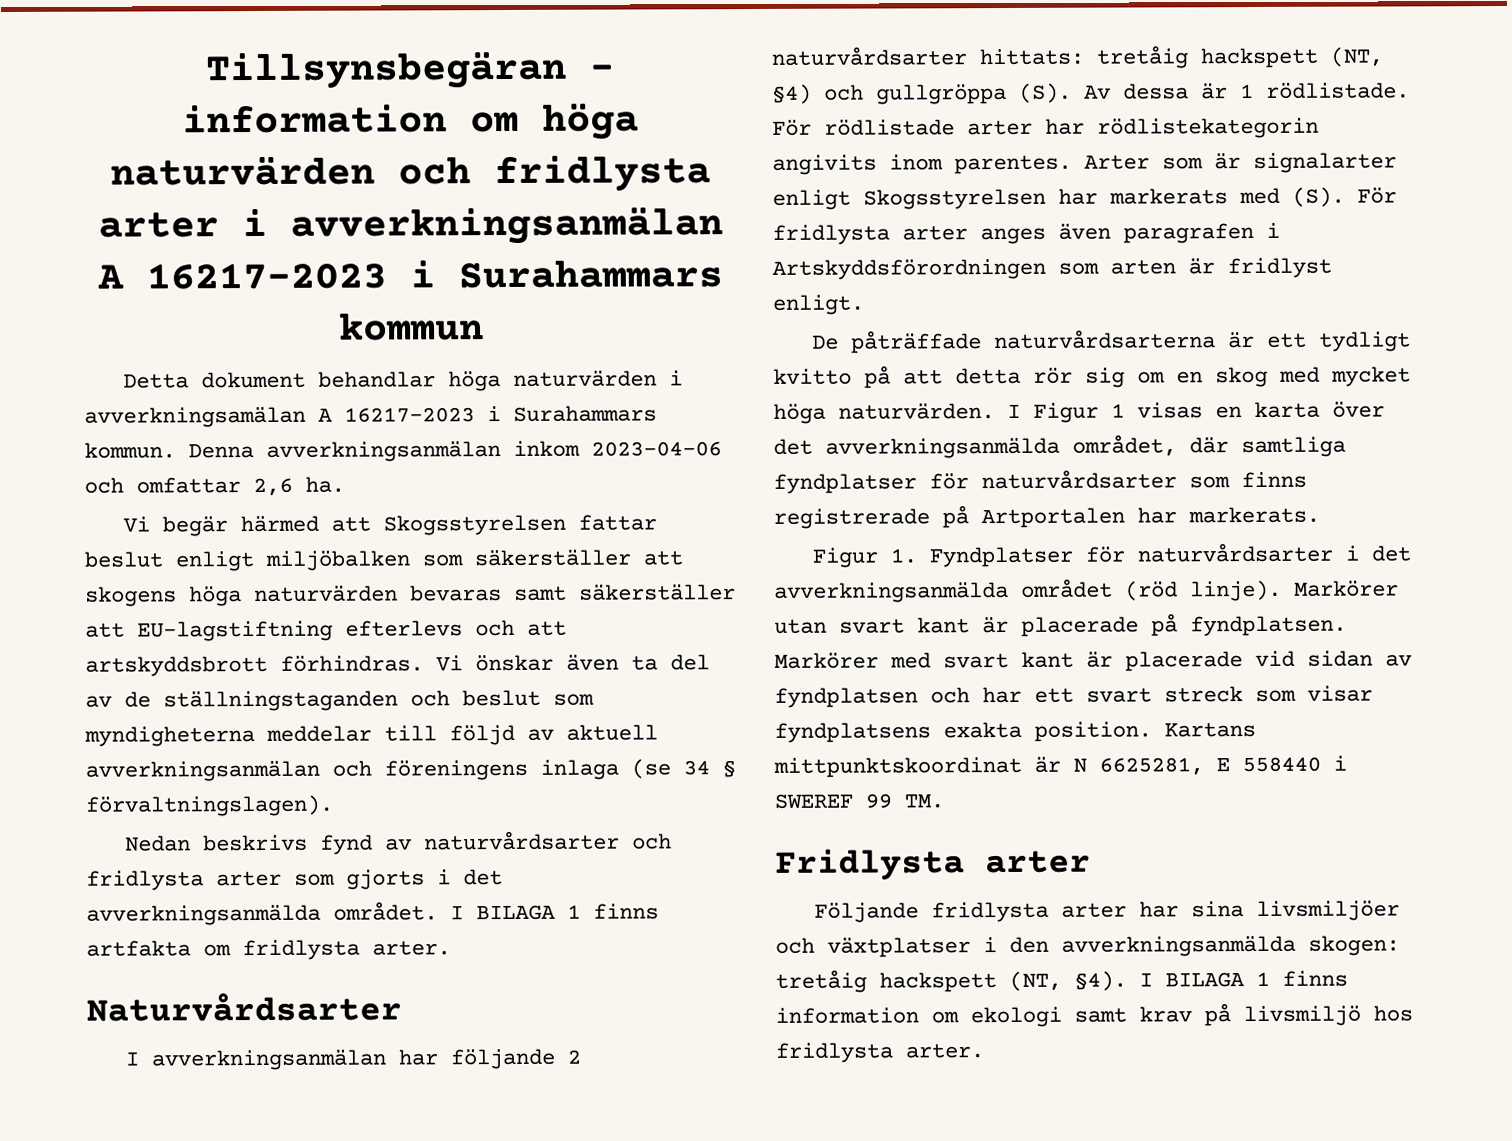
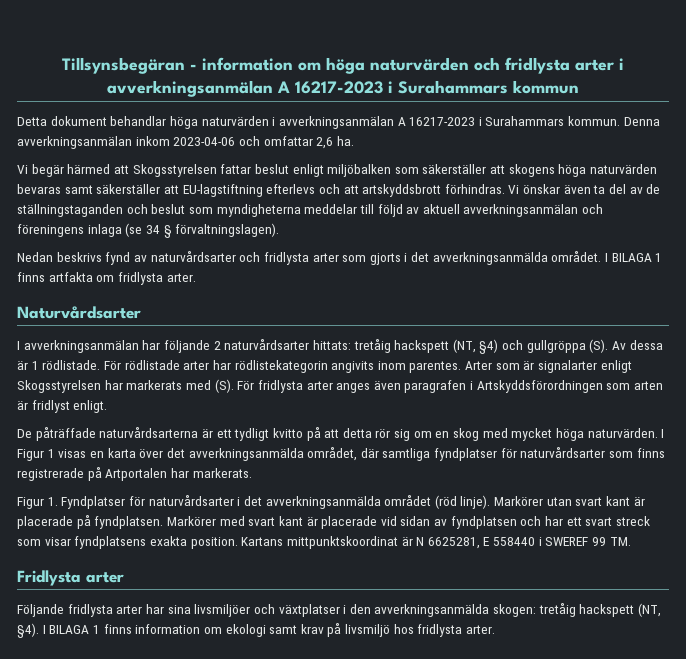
[84,406,306,428] avverkningsamälan -> [278,116,394,129] avverkningsanmälan

